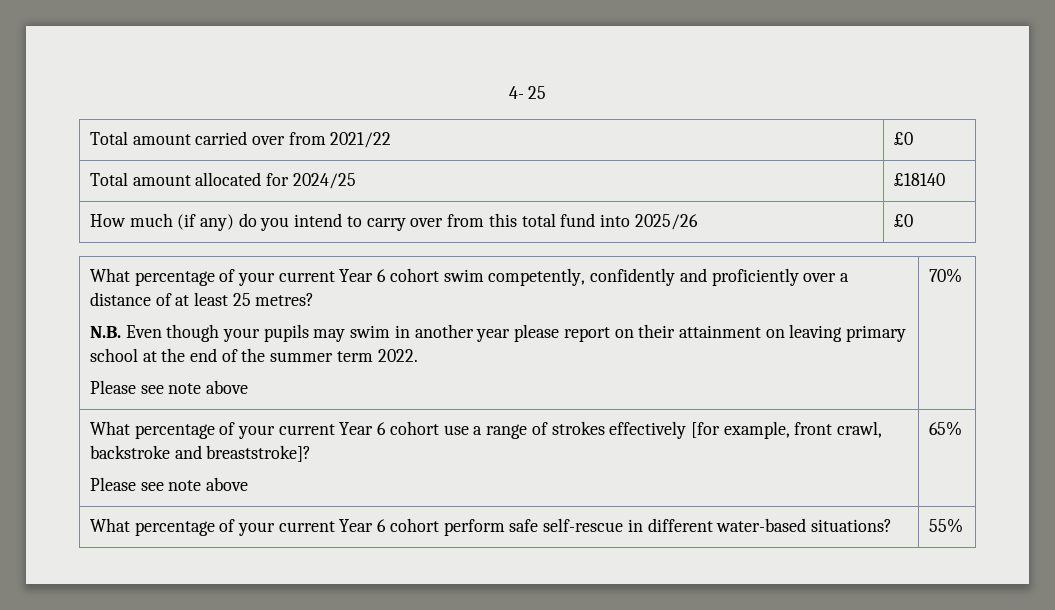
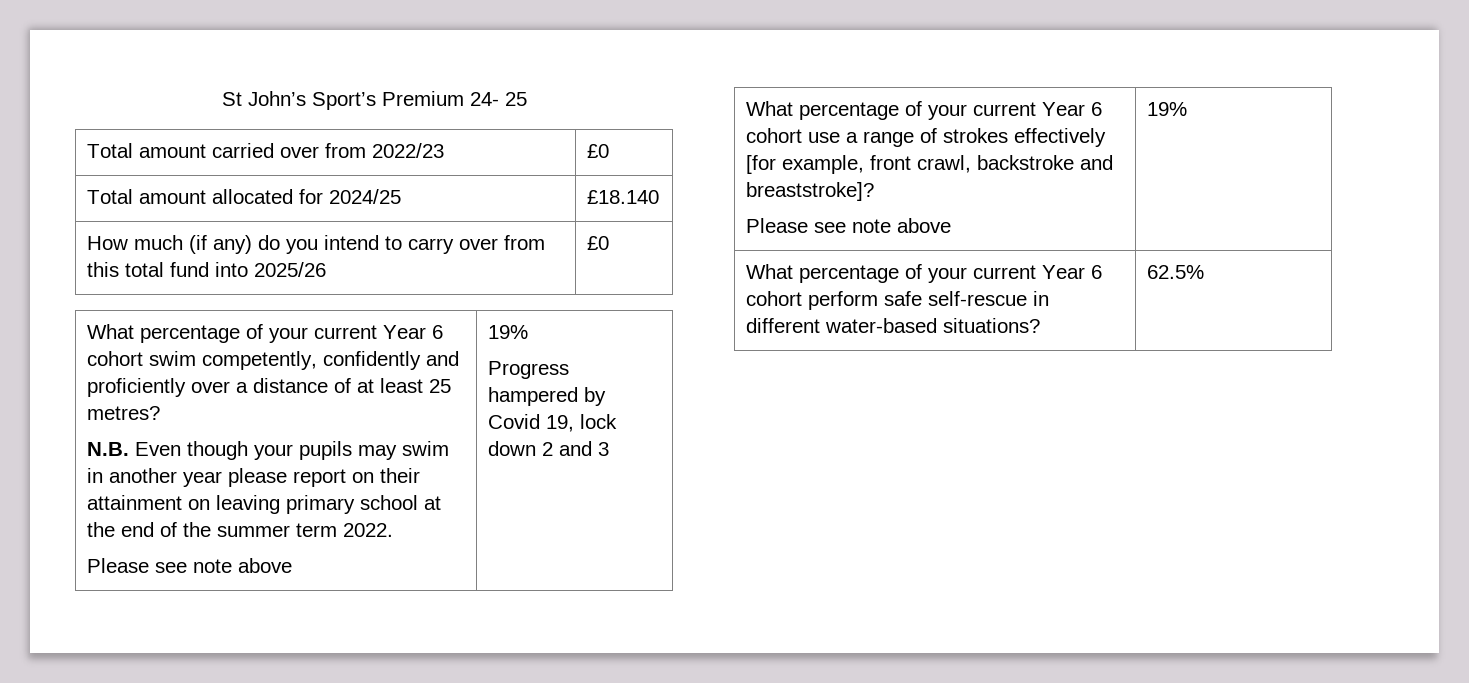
[508,86,524,99] 4- -> [221,91,499,110] St John’s Sport’s Premium 24-
[330,132,392,148] 2021/22 -> [371,143,444,158] 2022/23
[893,173,945,186] £18140 -> [586,190,659,204] £18.140
[928,268,962,283] 70% -> [487,325,528,339] [487,361,569,379] [487,387,606,406] [487,414,617,432] [487,441,609,456] 19% // Progress hampered by Covid 19, lock down 2 and 3
[928,421,962,436] 65% -> [1146,102,1187,116] 19%
[928,518,963,533] 55% -> [1146,265,1204,279] 62.5%

